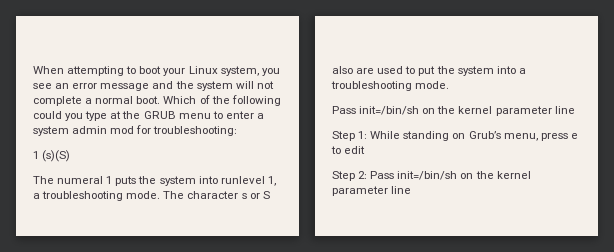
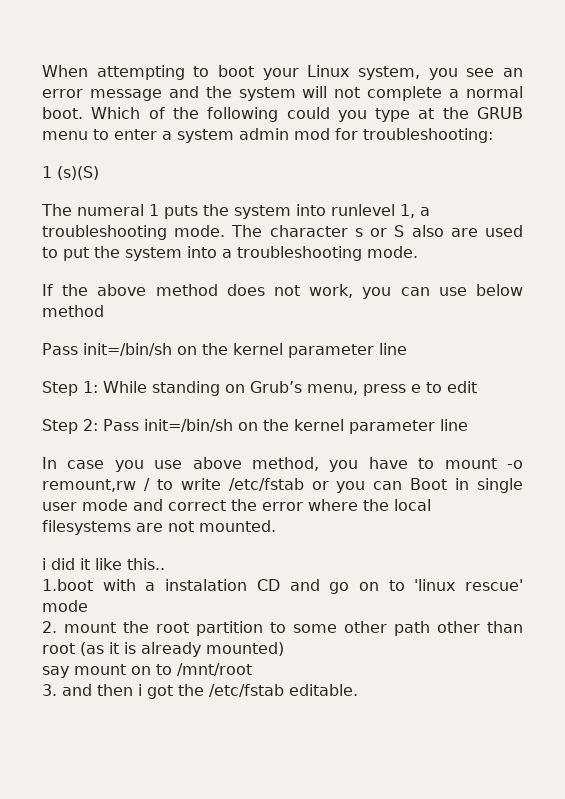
(450, 85) none -> [42,284,523,299] [42,305,104,317] // If the above method does not work, you can use below method
(412, 190) none -> [42,457,523,472] [42,478,523,493] [42,499,431,511] [42,520,276,535] [42,558,165,570] [42,579,523,594] [42,600,88,612] [42,621,523,636] [42,642,284,657] [42,663,252,678] [42,684,358,699] // In case you use above method, you have to mount -o remount,rw / to write /etc/fstab or you can Boot in single user mode and correct the error where the local filesystems are not mounted. // i did it like this.. // 1.boot with a instalation CD and go on to 'linux rescue' mode // 2. mount the root partition to some other path other than root (as it is already mounted) // say mount on to /mnt/root // 3. and then i got the /etc/fstab editable.

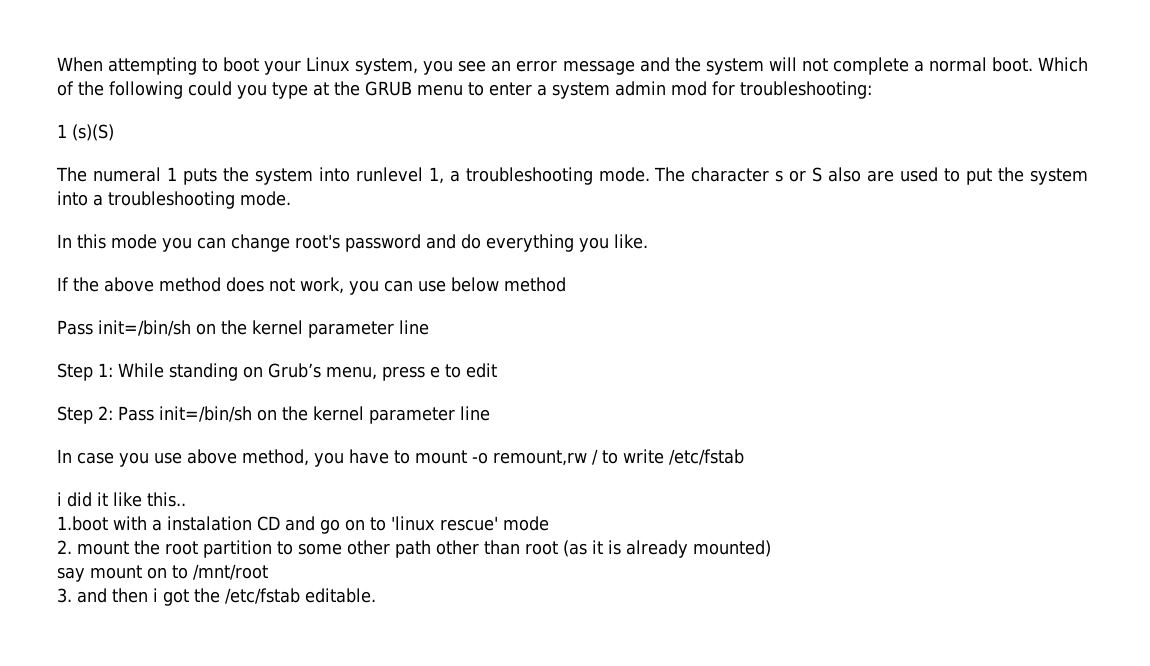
(418, 252) none -> [57,234,648,252] // In this mode you can change root's password and do everything you like.
[311,478,523,493] [42,499,431,511] [42,520,276,535] or you can Boot in single user mode and correct the error where the local filesystems are not mounted. -> (744, 457) none

